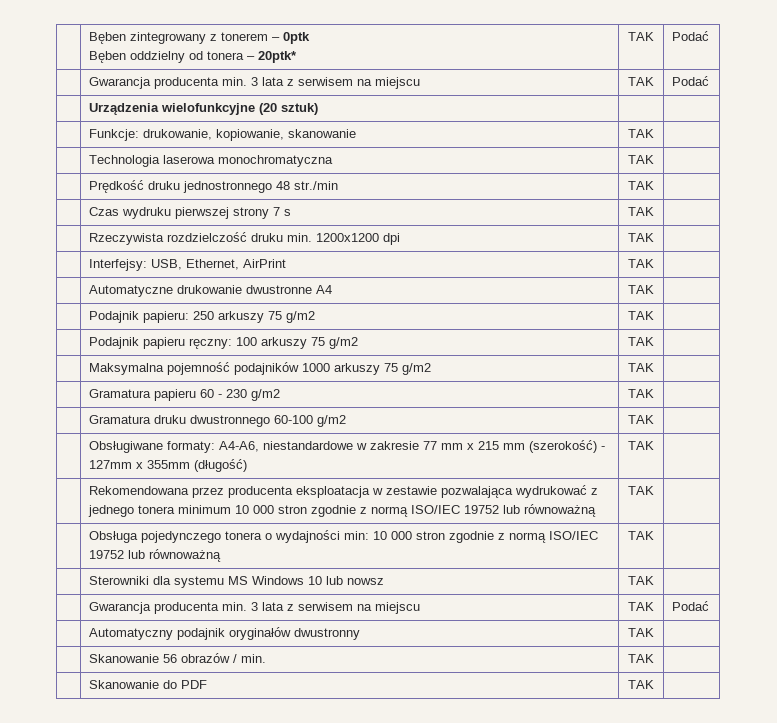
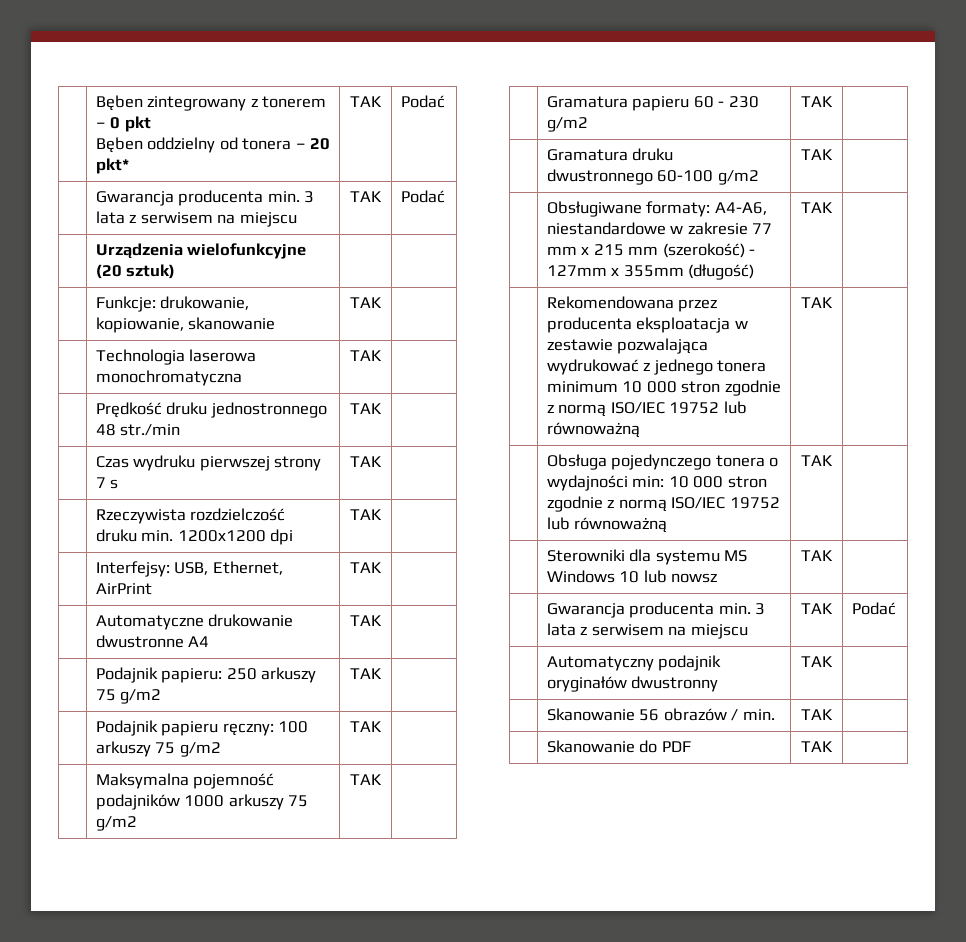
[283,32,311,44] 0ptk -> [110,116,151,132] 0 pkt
[258,51,298,63] 20ptk* -> [310,138,331,150] [95,158,129,174] 20 pkt*

